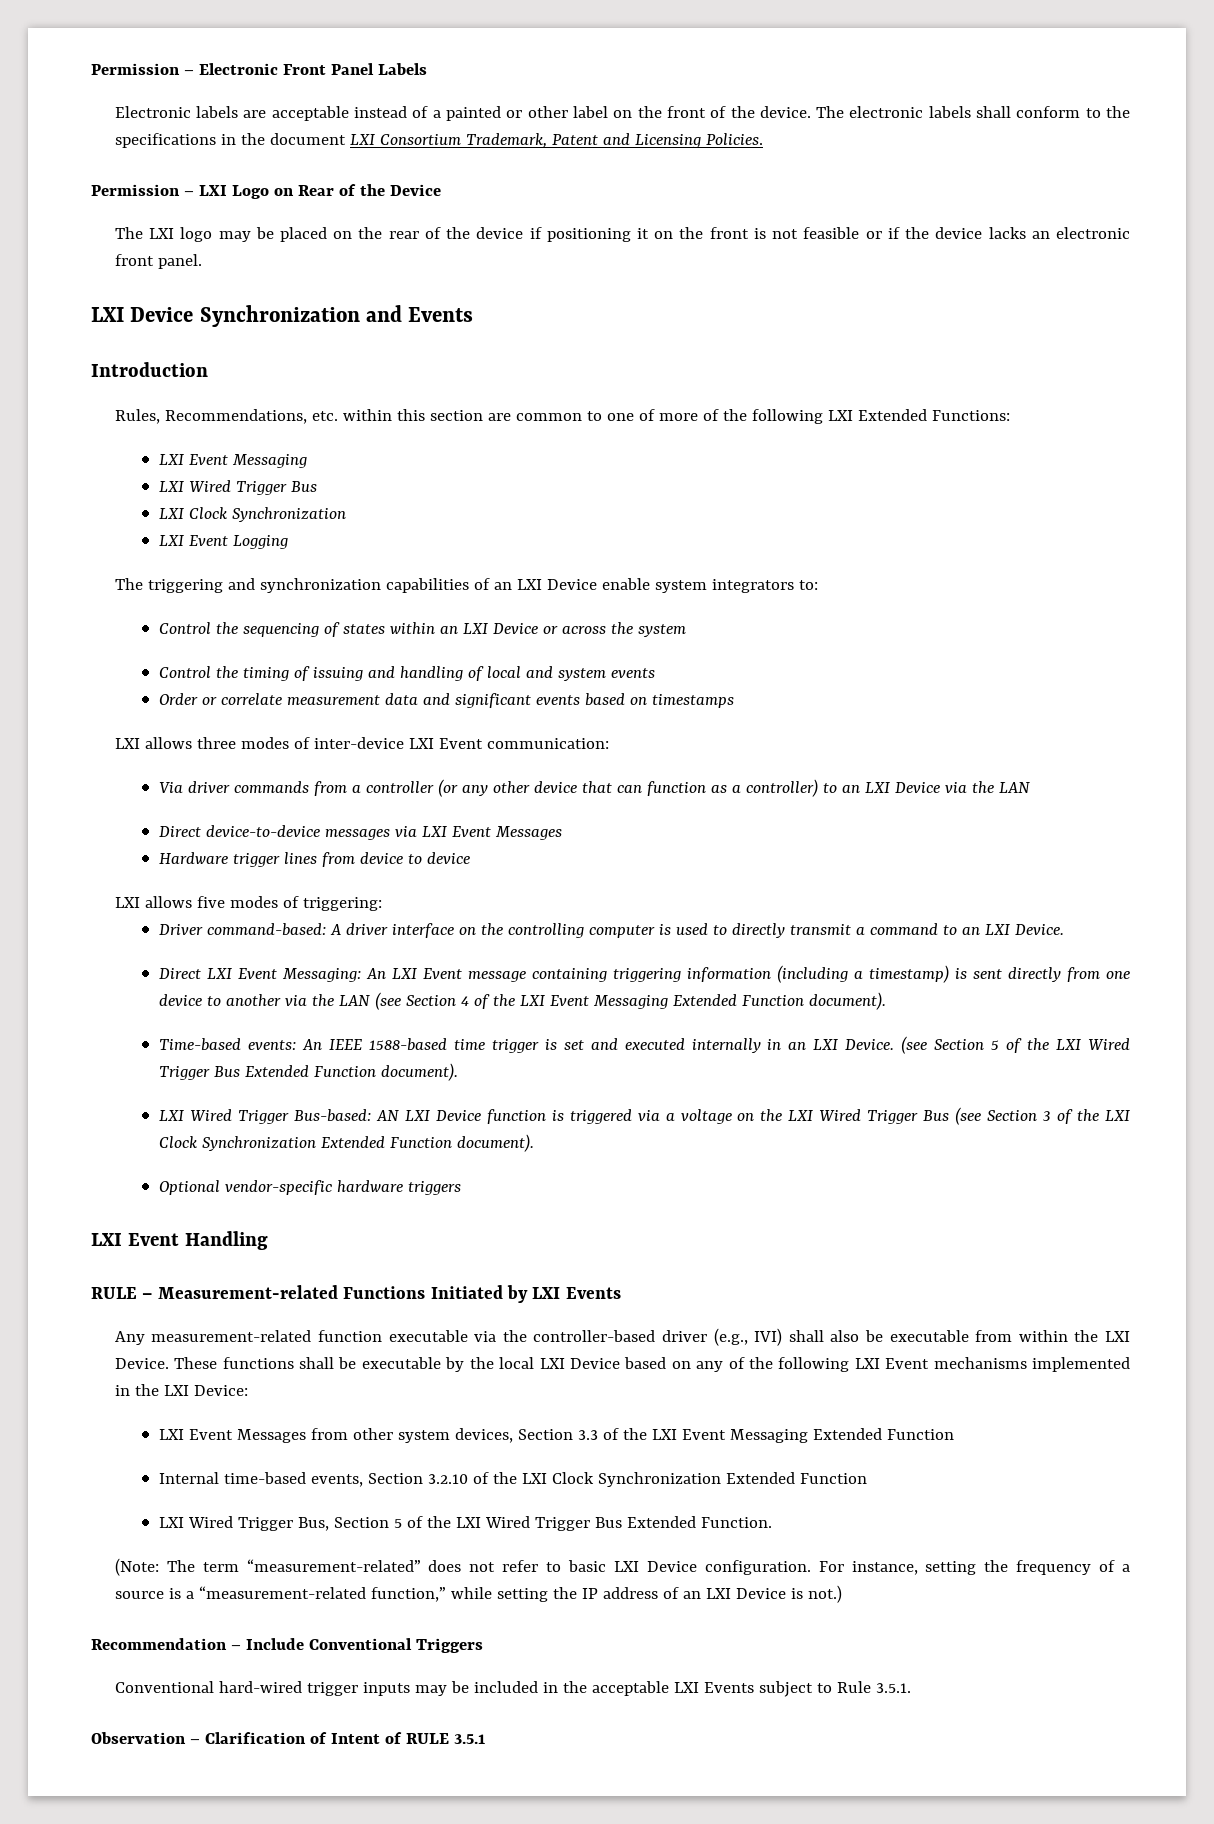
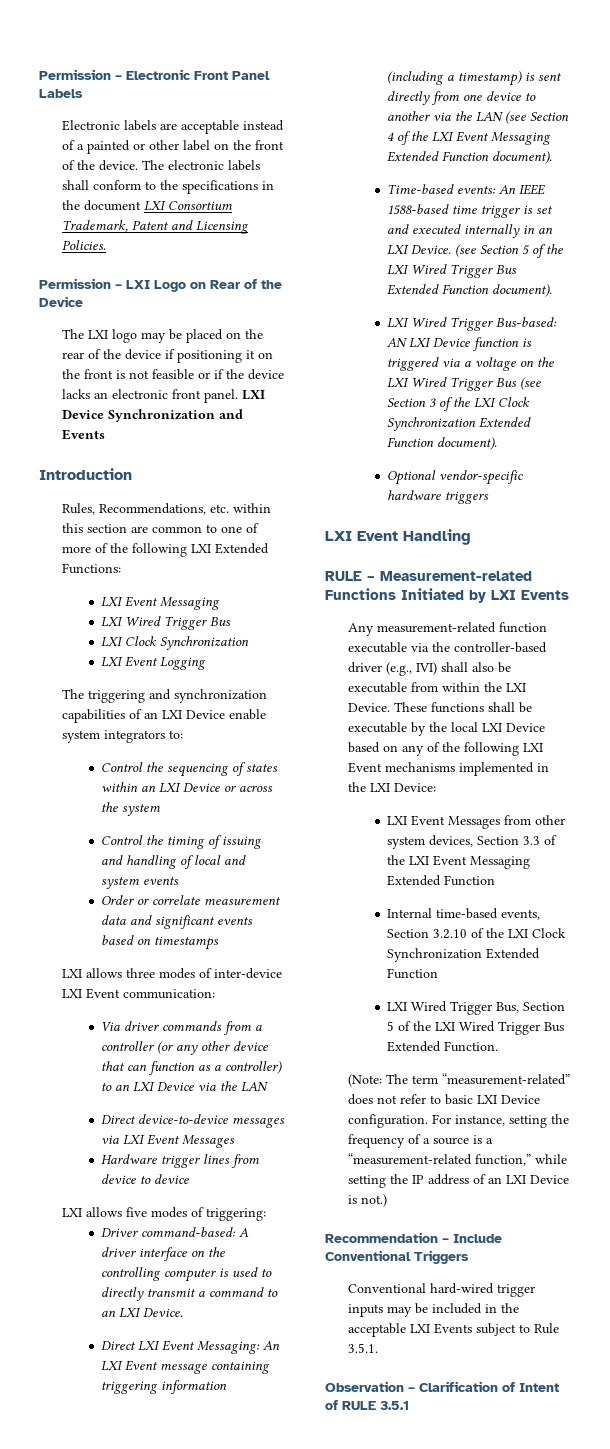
(202, 261) // -> (239, 396) none

